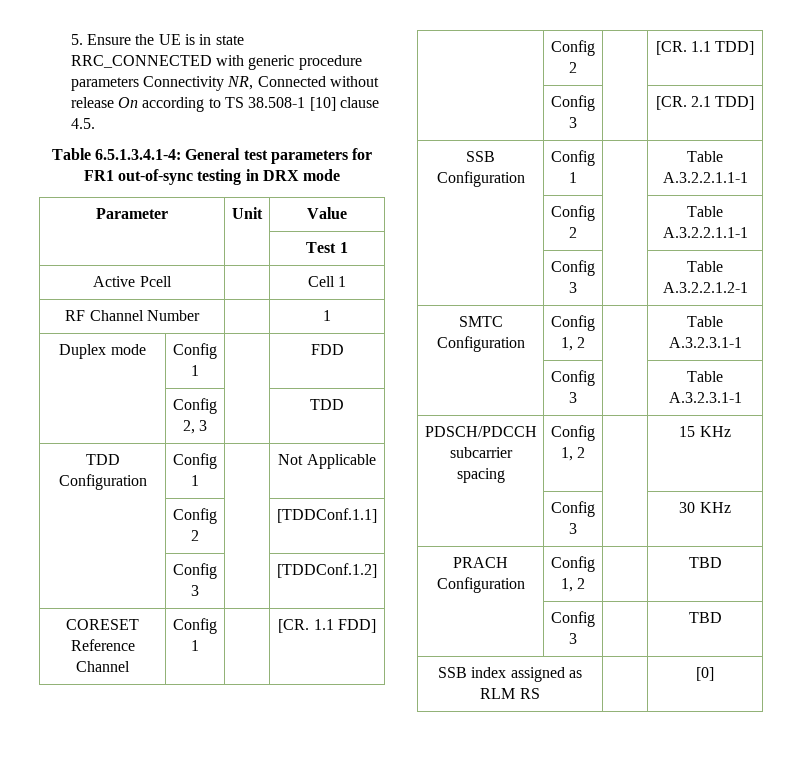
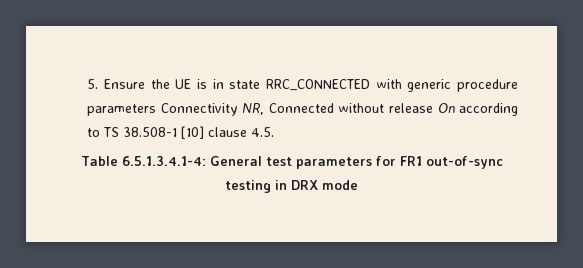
[96,208,168,219] [232,207,263,219] [307,207,347,219] [306,242,348,253] [93,276,172,287] [307,276,347,287] [65,310,200,321] [323,310,331,321] [59,344,146,359] [173,343,217,359] [191,365,199,376] [310,344,344,355] [173,398,217,414] [182,420,208,434] [310,399,344,410] [85,454,120,465] [58,474,147,490] [173,453,217,469] [191,475,199,486] [278,454,376,469] [173,508,217,524] [191,530,199,541] [277,508,377,523] [173,563,217,579] [191,585,199,596] [277,563,377,578] [66,619,139,630] [70,639,135,651] [76,661,130,672] [173,618,217,634] [191,640,199,651] [278,619,376,633] [551,40,595,56] [569,62,577,73] [655,41,755,55] [551,95,595,111] [569,117,577,128] [655,96,755,110] [466,151,495,162] [436,171,525,187] [551,150,595,166] [569,172,577,183] [687,151,723,162] [662,172,748,183] [551,205,595,221] [569,227,577,238] [687,206,723,217] [662,227,748,238] [551,260,595,276] [569,282,577,293] [687,261,723,272] [662,282,748,293] [458,316,503,327] [436,336,525,352] [551,315,595,331] [560,337,586,351] [687,316,723,327] [668,337,742,348] [551,370,595,386] [569,392,577,403] [687,371,723,382] [668,392,742,403] [424,426,537,437] [449,447,513,458] [456,468,505,483] [551,425,595,441] [560,447,586,461] [679,426,731,437] [551,501,595,517] [569,523,577,534] [679,502,731,513] [453,557,508,568] [436,577,525,593] [551,556,595,572] [560,578,586,592] [688,557,722,568] [551,611,595,627] [569,633,577,644] [688,612,722,623] [438,667,582,682] [480,688,540,699] [696,667,714,681] // Parameter | Unit | Value // | | Test 1 // Active Pcell | | Cell 1 // RF Channel Number | | 1 // Duplex mode | Config 1 | | FDD // | Config 2, 3 | | TDD // TDD Configuration | Config 1 | | Not Applicable // | Config 2 | | [TDDConf.1.1] // | Config 3 | | [TDDConf.1.2] // CORESET Reference Channel | Config 1 | | [CR. 1.1 FDD] // | Config 2 | | [CR. 1.1 TDD] // | Config 3 | | [CR. 2.1 TDD] // SSB Configuration | Config 1 | | Table A.3.2.2.1.1-1 // | Config 2 | | Table A.3.2.2.1.1-1 // | Config 3 | | Table A.3.2.2.1.2-1 // SMTC Configuration | Config 1, 2 | | Table A.3.2.3.1-1 // | Config 3 | | Table A.3.2.3.1-1 // PDSCH/PDCCH subcarrier spacing | Config 1, 2 | | 15 KHz // | Config 3 | | 30 KHz // PRACH Configuration | Config 1, 2 | | TBD // | Config 3 | | TBD // SSB index assigned as RLM RS | | [0] -> (358, 185) none

